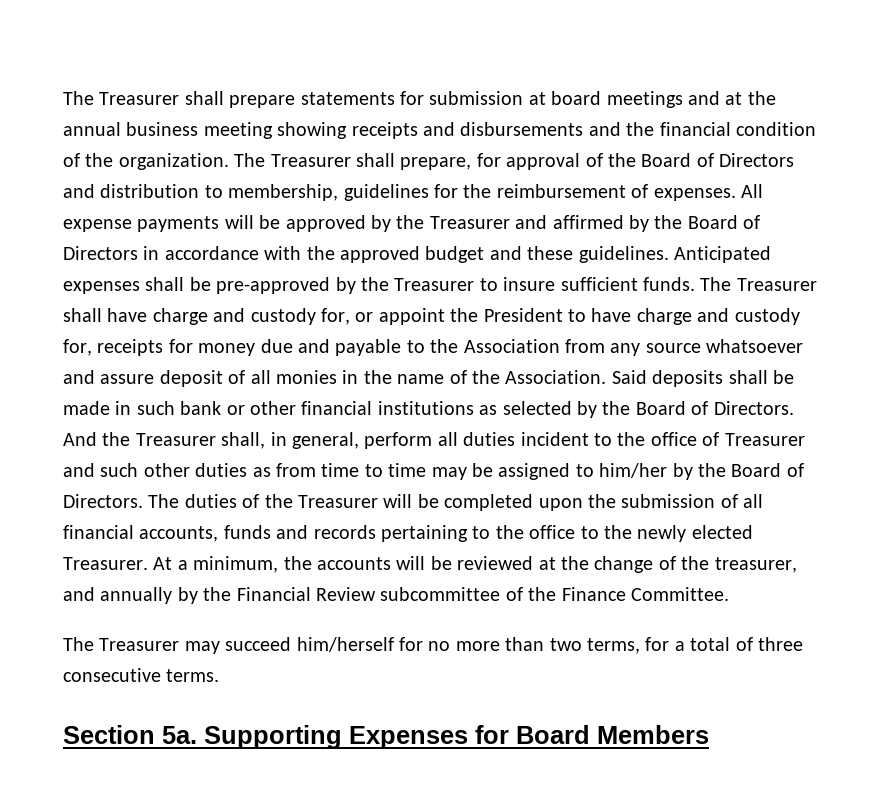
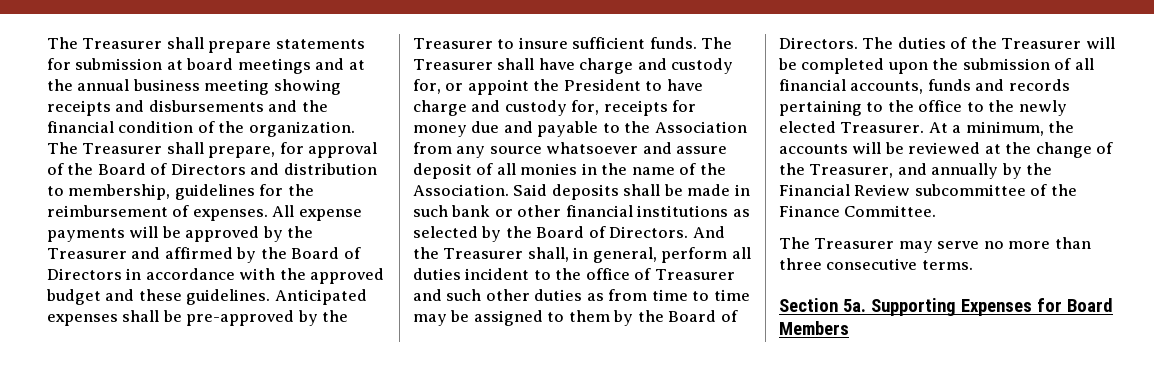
[599,463,668,478] him/her -> [568,310,610,322] them
[714,557,797,573] treasurer, -> [809,164,894,178] Treasurer,
[225,637,753,654] succeed him/herself for no more than two terms, for a total of -> [937,237,1091,249] serve no more than

